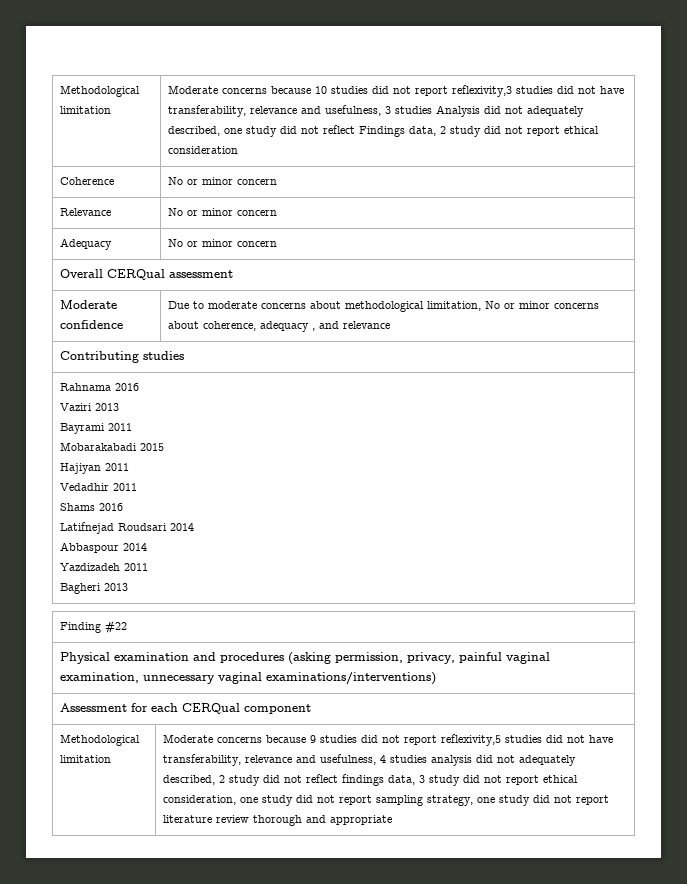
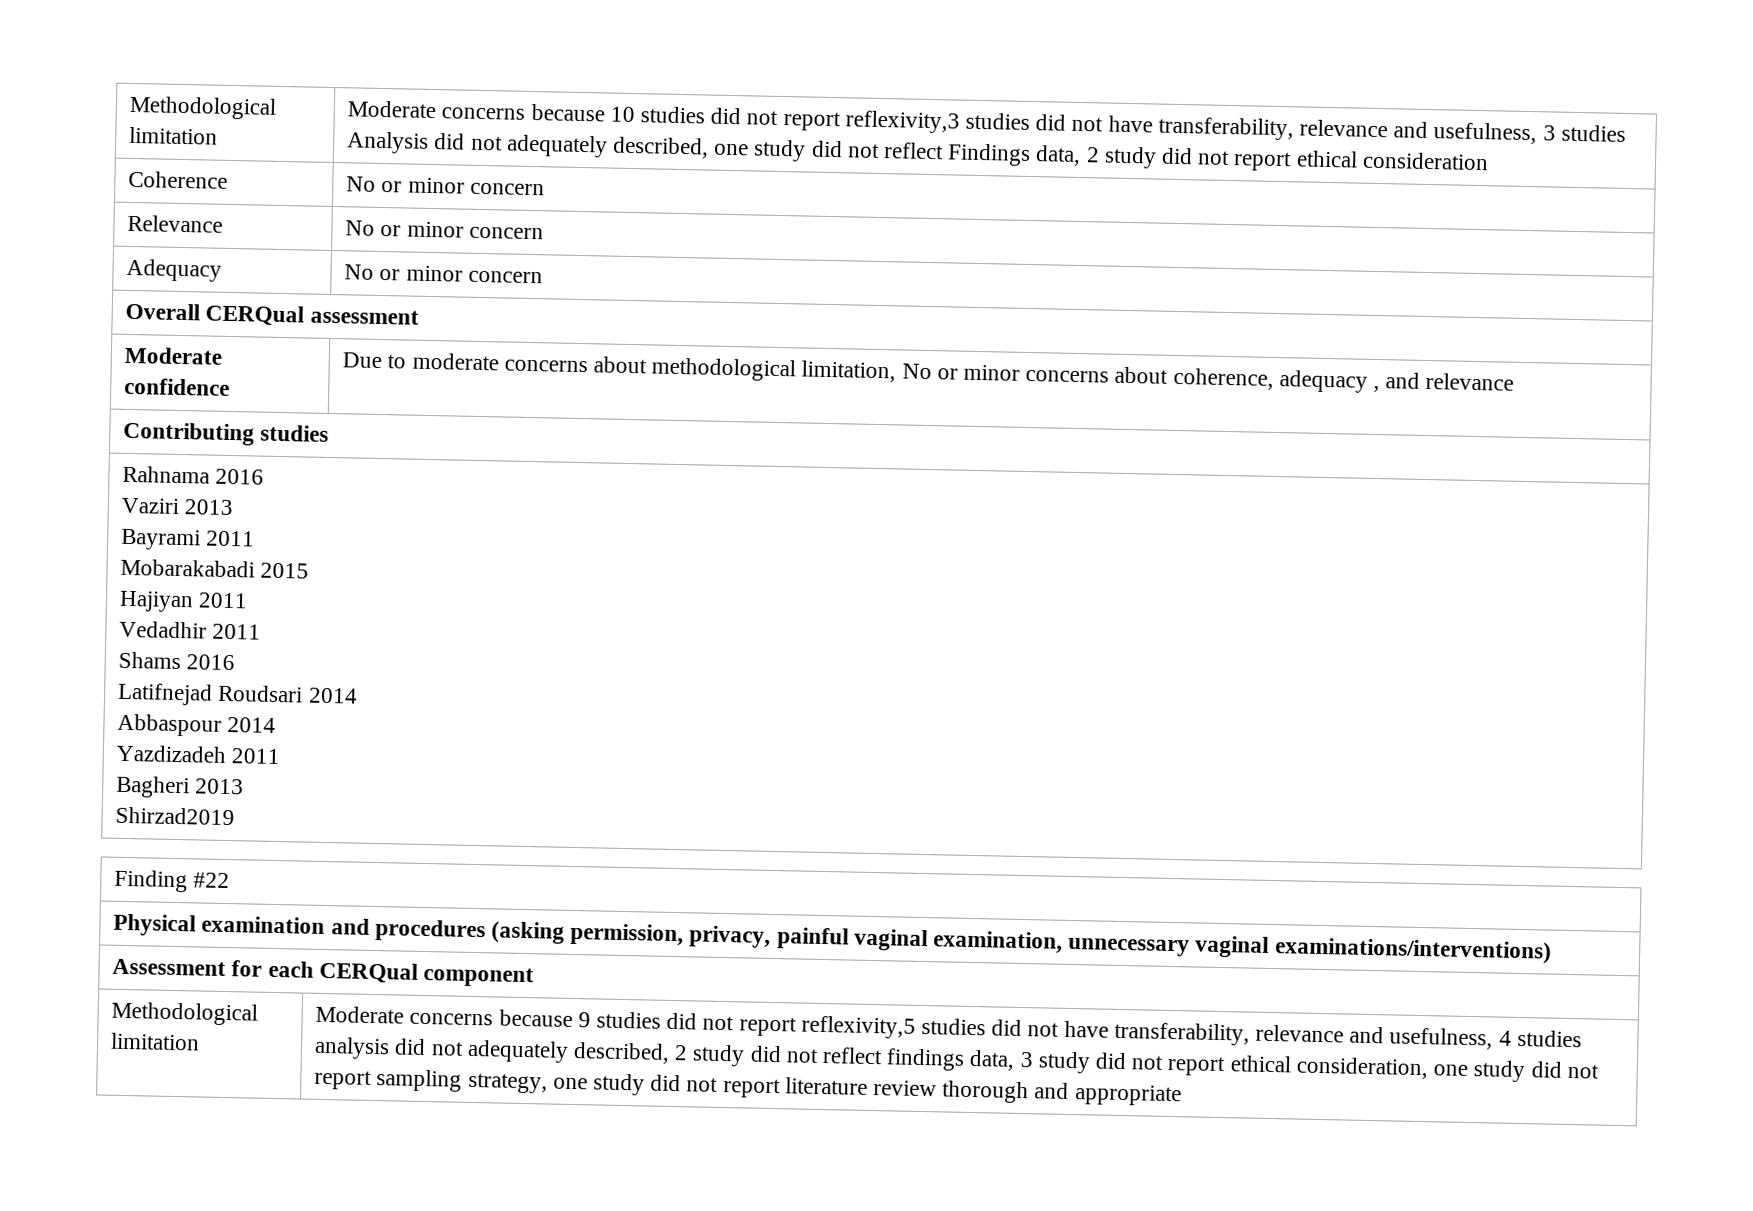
(128, 587) none -> [115,806,236,826] // Shirzad2019

